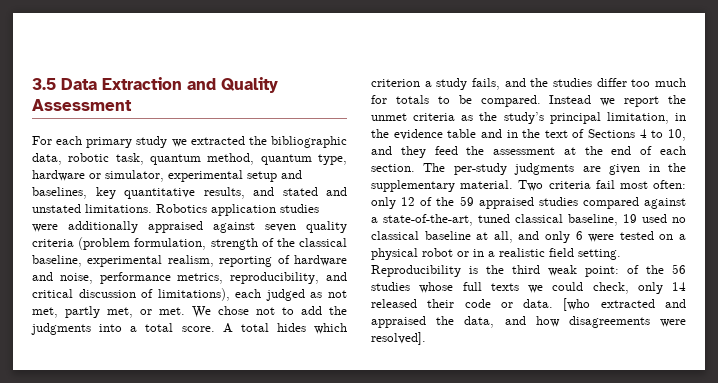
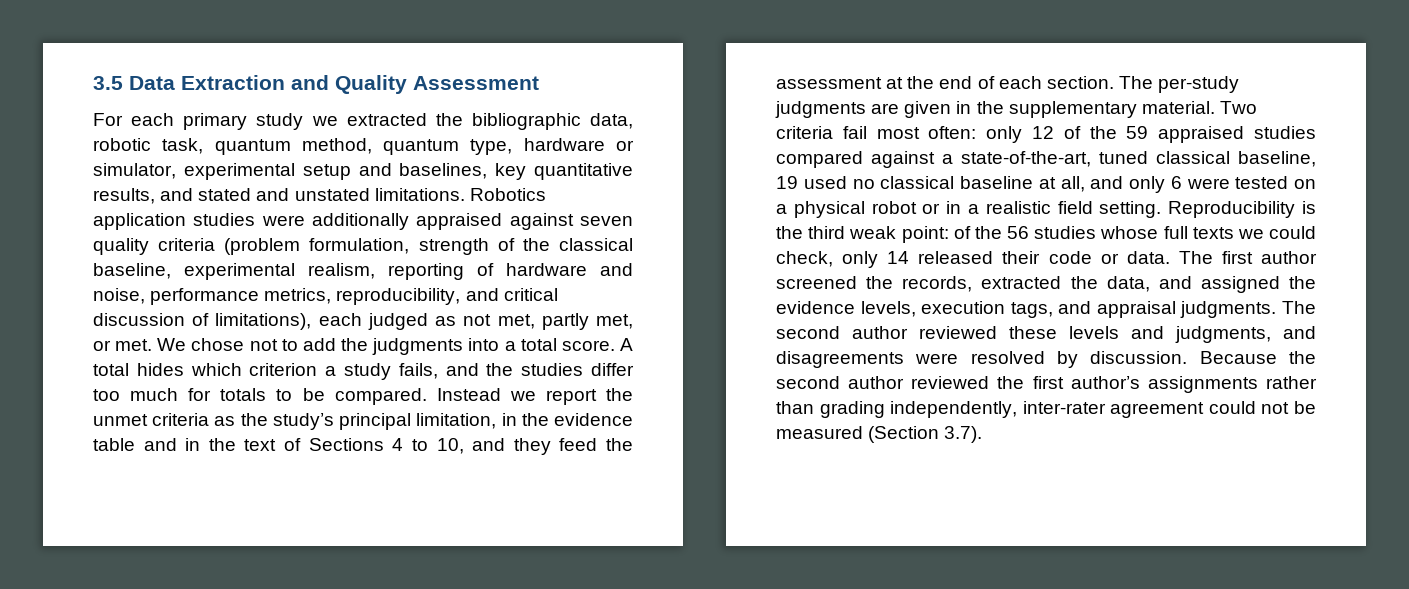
[563,298,686,311] [371,316,686,328] [371,332,426,345] [who extracted and appraised the data, and how disagreements were resolved]. -> [1178,251,1317,264] [776,276,1316,293] [776,301,1316,318] [776,326,1316,343] [776,351,1316,368] [776,376,1317,393] [776,401,1316,418] [776,426,983,443] The first author screened the records, extracted the data, and assigned the evidence levels, execution tags, and appraisal judgments. The second author reviewed these levels and judgments, and disagreements were resolved by discussion. Because the second author reviewed the first author’s assignments rather than grading independently, inter-rater agreement could not be measured (Section 3.7).

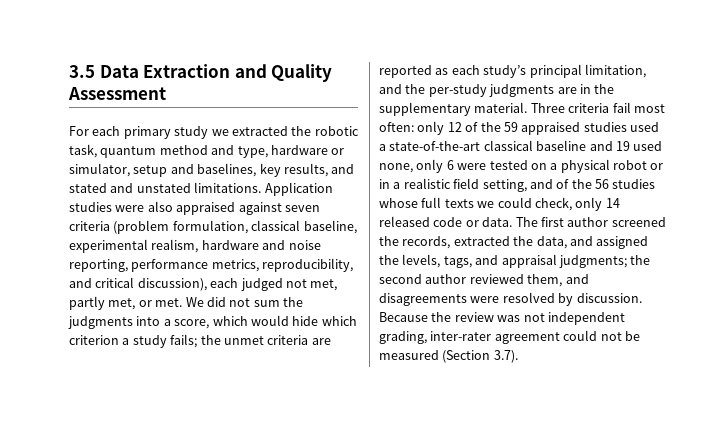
[471,113,633,130] bibliographic data, -> (312, 131) none
[301,138,460,155] method, quantum -> [159,145,235,155] method and
[183,163,295,180] experimental -> (130, 170) none
[534,163,633,180] quantitative -> (281, 170) none
[469,188,546,201] [93,213,186,230] Robotics application -> [264,182,333,196] Application
[312,213,409,230] additionally -> [147,201,173,212] also
[93,238,149,255] quality -> (320, 208) none
[418,238,550,255] strength of the -> (248, 227) none
[388,263,633,280] [93,288,145,304] reporting of hardware and noise, -> [201,240,321,250] [69,259,128,272] hardware and noise reporting,
[93,313,312,330] discussion of limitations), -> [137,278,207,291] discussion),
[435,316,457,326] as -> (283, 284) none
[191,338,633,355] [93,363,635,380] [93,388,633,405] [93,413,633,430] [93,438,633,455] [776,76,1153,89] chose not to add the judgments into a total score. A total hides which criterion a study fails, and the studies differ too much for totals to be compared. Instead we report the unmet criteria as the study’s principal limitation, in the evidence table and in the text of Sections 4 to 10, and they feed the assessment at the end of each section. The -> [206,297,303,307] [68,315,357,329] [69,334,331,348] [379,64,646,78] [379,84,426,94] did not sum the judgments into a score, which would hide which criterion a study fails; the unmet criteria are reported as each study’s principal limitation, and the
[904,101,952,118] given -> (577, 90) none
[1219,101,1257,114] Two -> [530,103,565,113] Three
[776,151,1316,168] [776,176,1124,192] compared against a state-of-the-art, tuned classical baseline, 19 used no classical baseline at all, and -> [630,122,659,132] [379,140,663,151] [379,163,413,173] used a state-of-the-art classical baseline and 19 used none,
[1099,201,1316,218] [776,226,949,243] setting. Reproducibility is the third weak point: -> [482,179,553,192] setting, and
[1002,251,1041,264] their -> (430, 221) none
[776,301,1006,317] evidence levels, execution -> [402,254,441,268] levels,
[1180,301,1316,318] [776,326,1271,343] judgments. The second author reviewed these levels and judgments, -> [558,255,651,268] [379,274,563,287] judgments; the second author reviewed them,
[776,376,1317,393] [776,401,1018,418] second author reviewed the first author’s assignments rather than grading independently, -> [454,312,625,325] [379,331,427,344] review was not independent grading,

